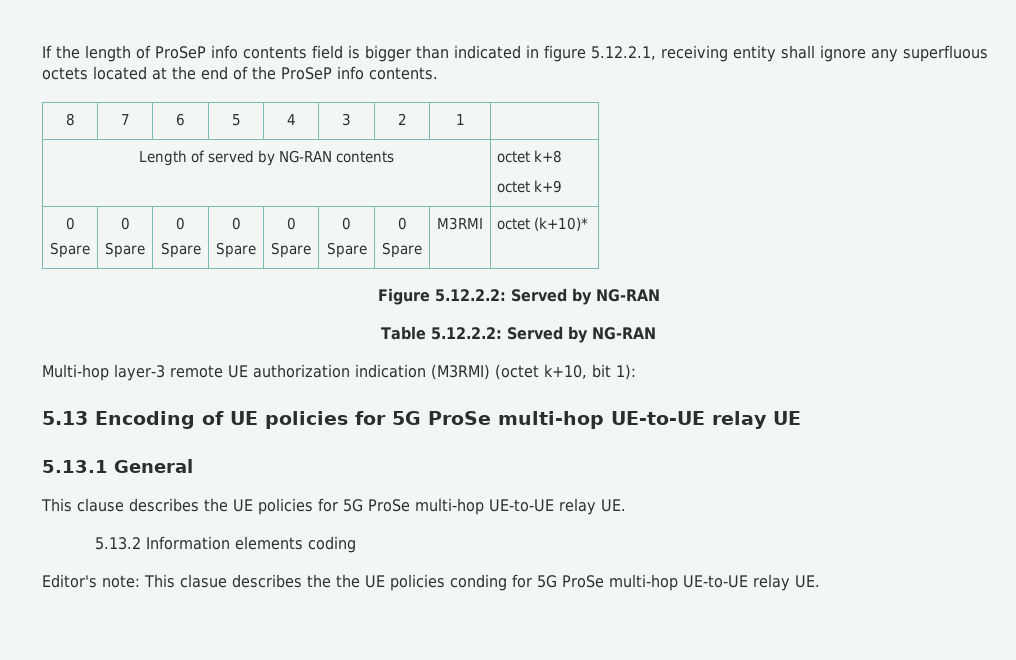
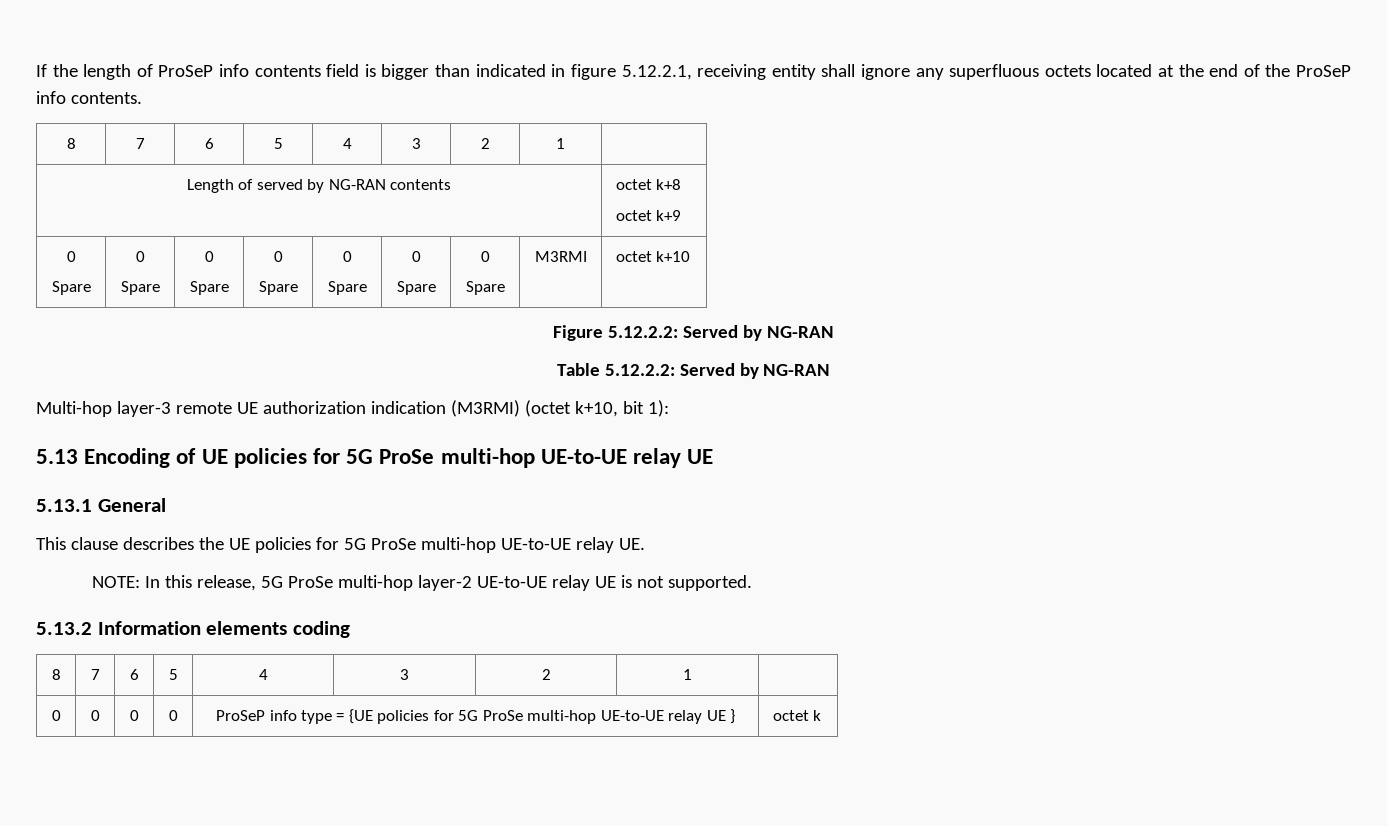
[534,217,589,231] (k+10)* -> [655,251,690,262] k+10
[95,536,357,553] [42,574,820,591] 5.13.2 Information elements coding // Editor's note: This clasue describes the the UE policies conding for 5G ProSe multi-hop UE-to-UE relay UE. -> [91,575,752,591] [36,621,350,638] [51,669,61,680] [90,669,100,680] [129,669,139,680] [168,669,178,680] [258,669,268,680] [400,669,409,680] [541,669,551,680] [683,669,692,680] [51,710,61,721] [90,710,100,721] [129,710,139,721] [168,710,178,721] [216,709,735,724] [772,710,821,721] NOTE: In this release, 5G ProSe multi-hop layer-2 UE-to-UE relay UE is not supported. // 5.13.2 Information elements coding // 8 | 7 | 6 | 5 | 4 | 3 | 2 | 1 | // 0 | 0 | 0 | 0 | ProSeP info type = {UE policies for 5G ProSe multi-hop UE-to-UE relay UE } | octet k

